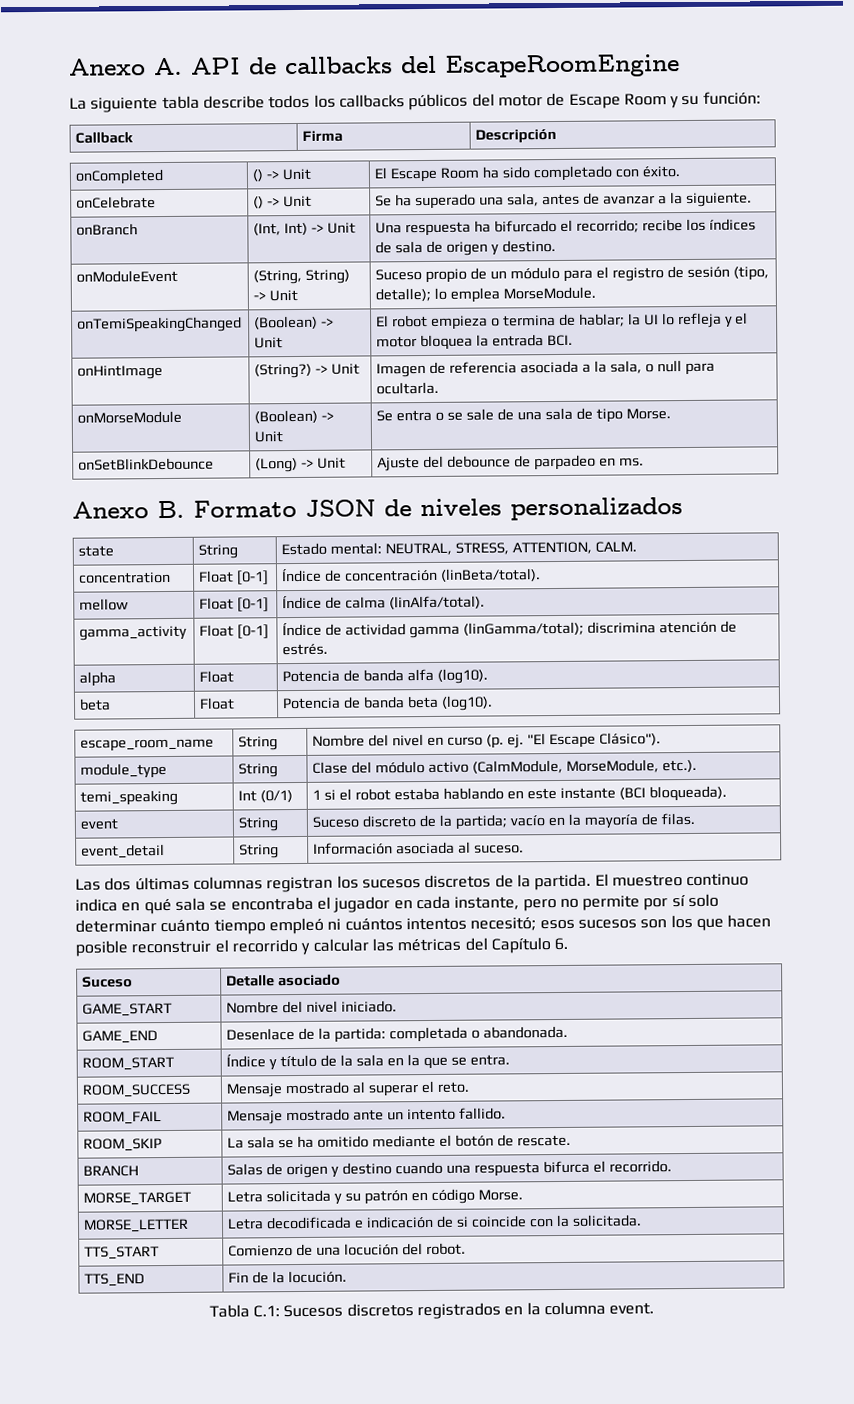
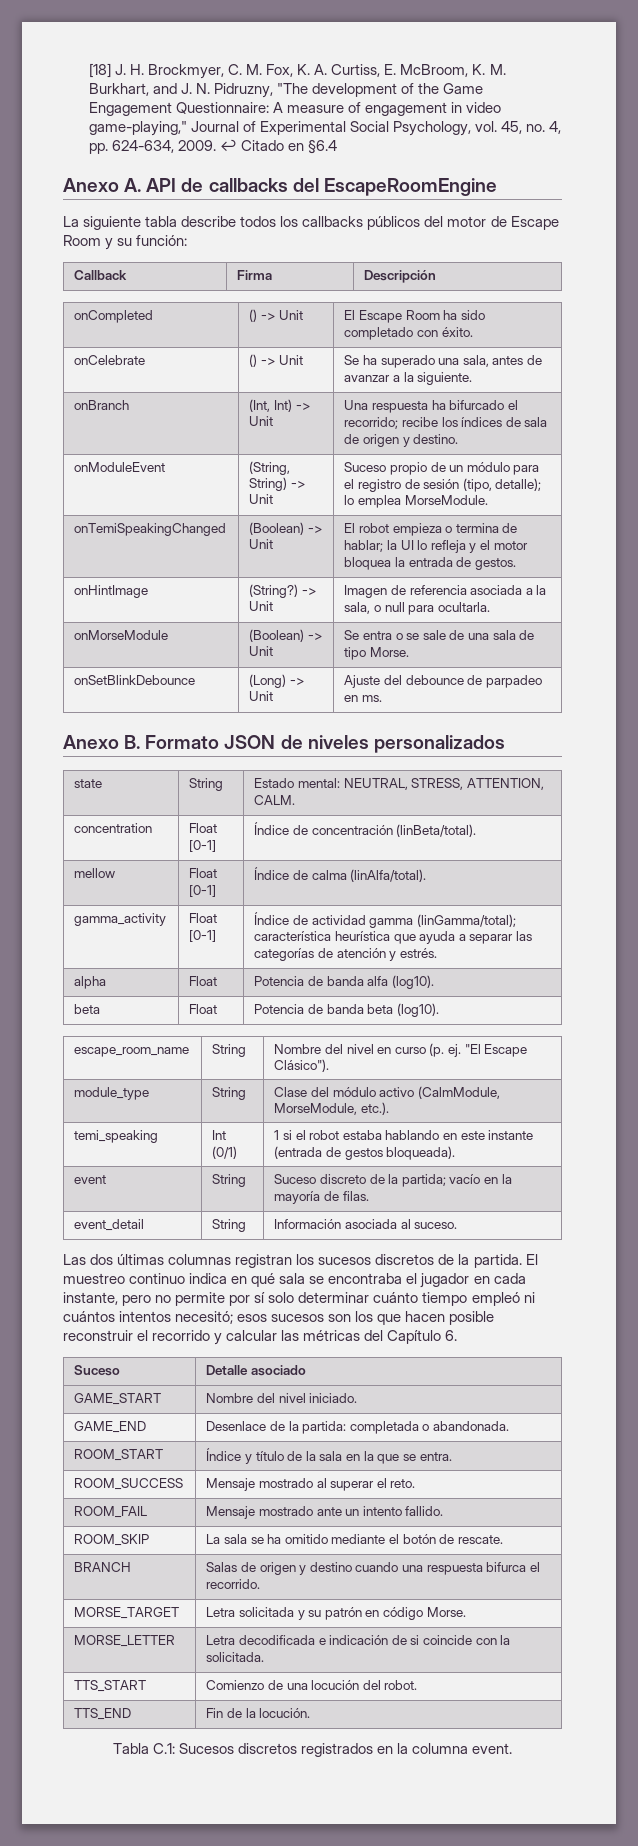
(69, 67) none -> [88,63,506,79] [88,83,484,98] [88,102,502,116] [88,121,562,136] [88,139,338,154] [18] J. H. Brockmyer, C. M. Fox, K. A. Curtiss, E. McBroom, K. M. Burkhart, and J. N. Pidruzny, "The development of the Game Engagement Questionnaire: A measure of engagement in video game-playing," Journal of Experimental Social Psychology, vol. 45, no. 4, pp. 624-634, 2009. ↩ Citado en §6.4 //
[547,334,574,347] BCI. -> [456,557,516,570] de gestos.
[587,620,737,634] discrimina atención de -> [254,931,533,944] [254,948,397,961] característica heurística que ayuda a separar las categorías de atención y
[618,787,646,800] (BCI -> [274,1146,383,1160] (entrada de gestos

